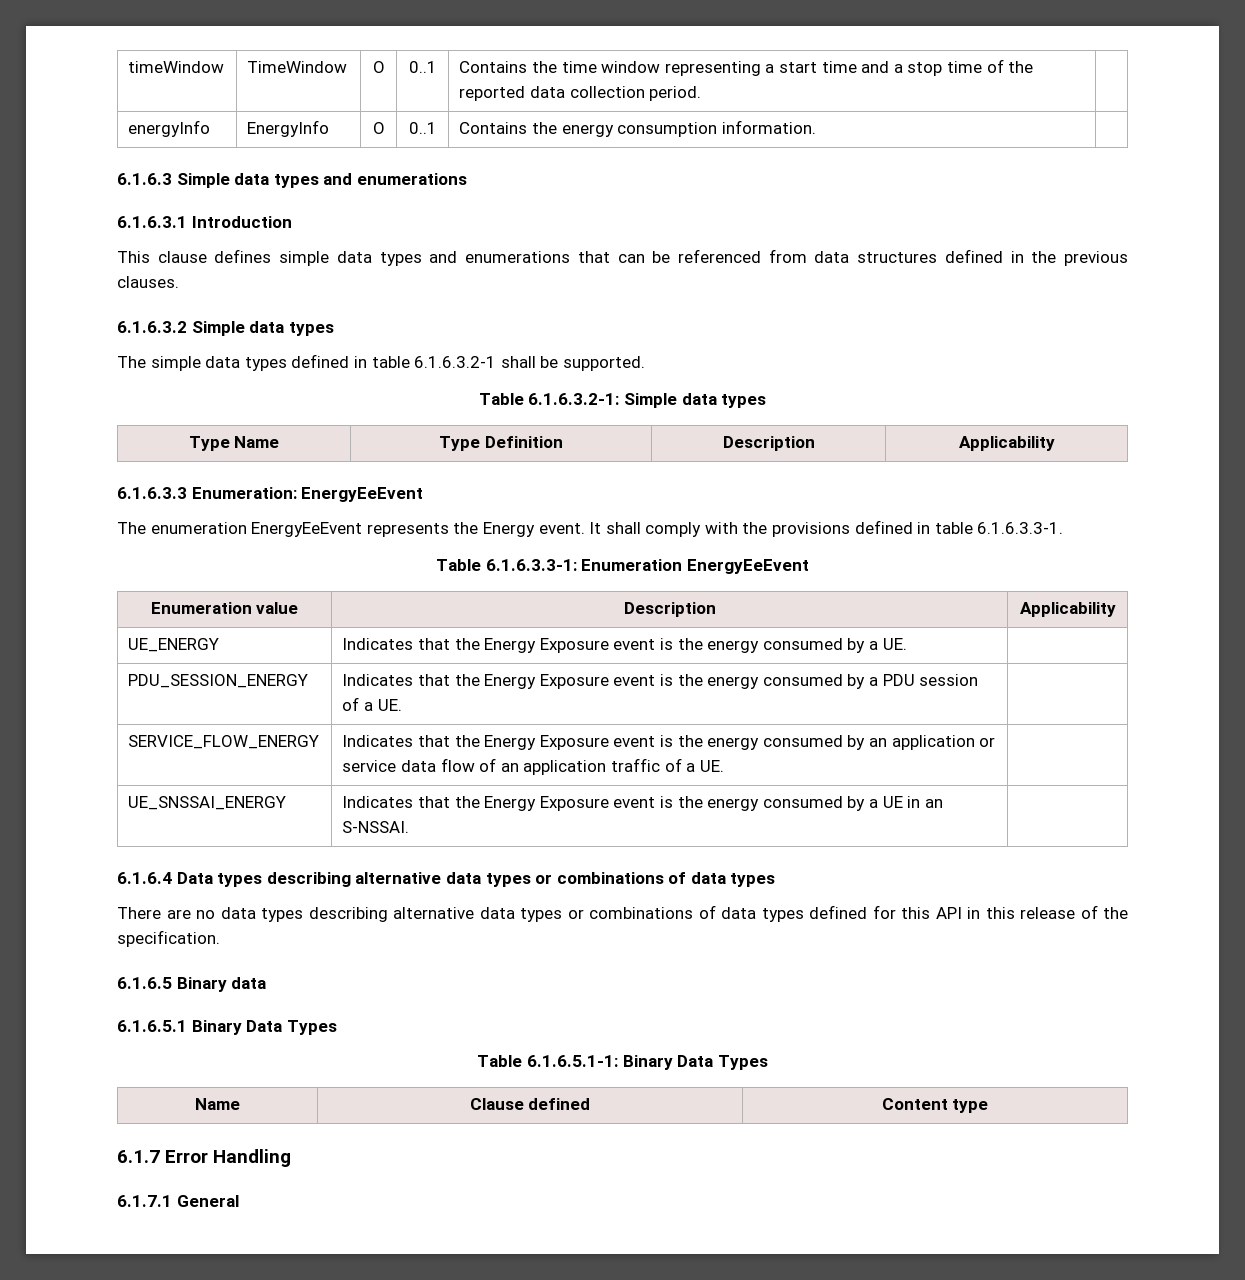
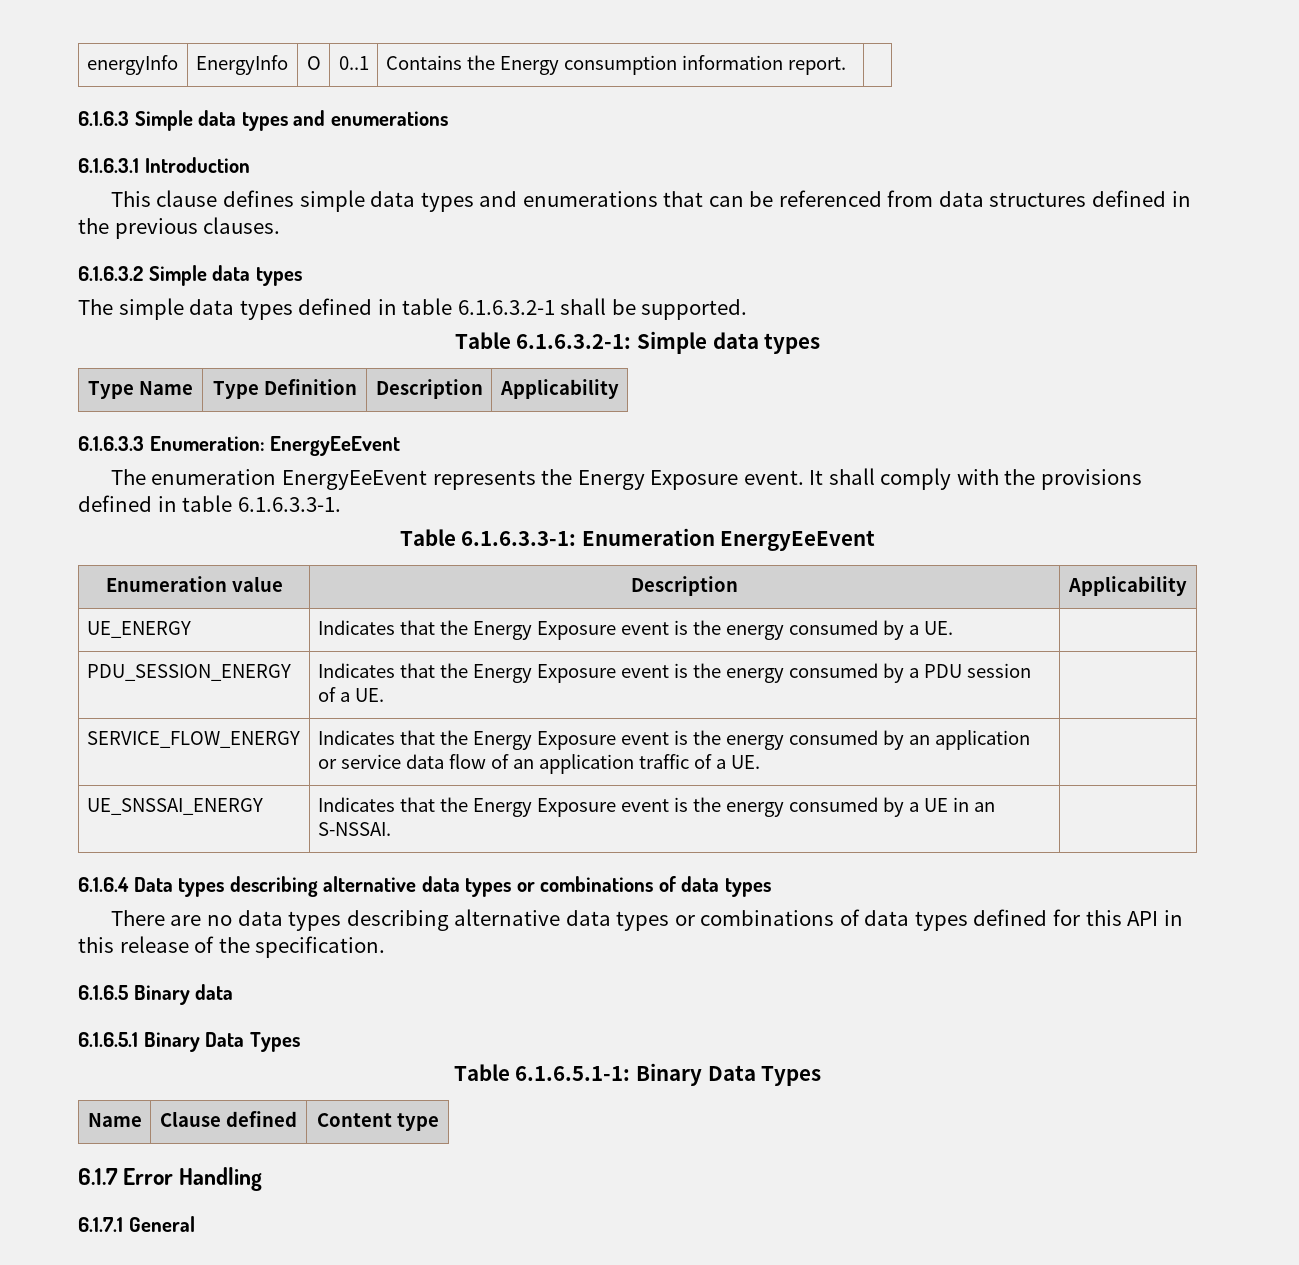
[128,61,225,73] [247,61,348,73] [372,61,385,73] [408,61,437,73] [459,59,1034,76] [459,86,702,101] timeWindow | TimeWindow | O | 0..1 | Contains the time window representing a start time and a stop time of the reported data collection period. | // -> (86, 65) none
[561,120,816,137] energy consumption information. -> [499,55,846,75] Energy consumption information report.
(535, 529) none -> [650,470,739,490] Exposure

